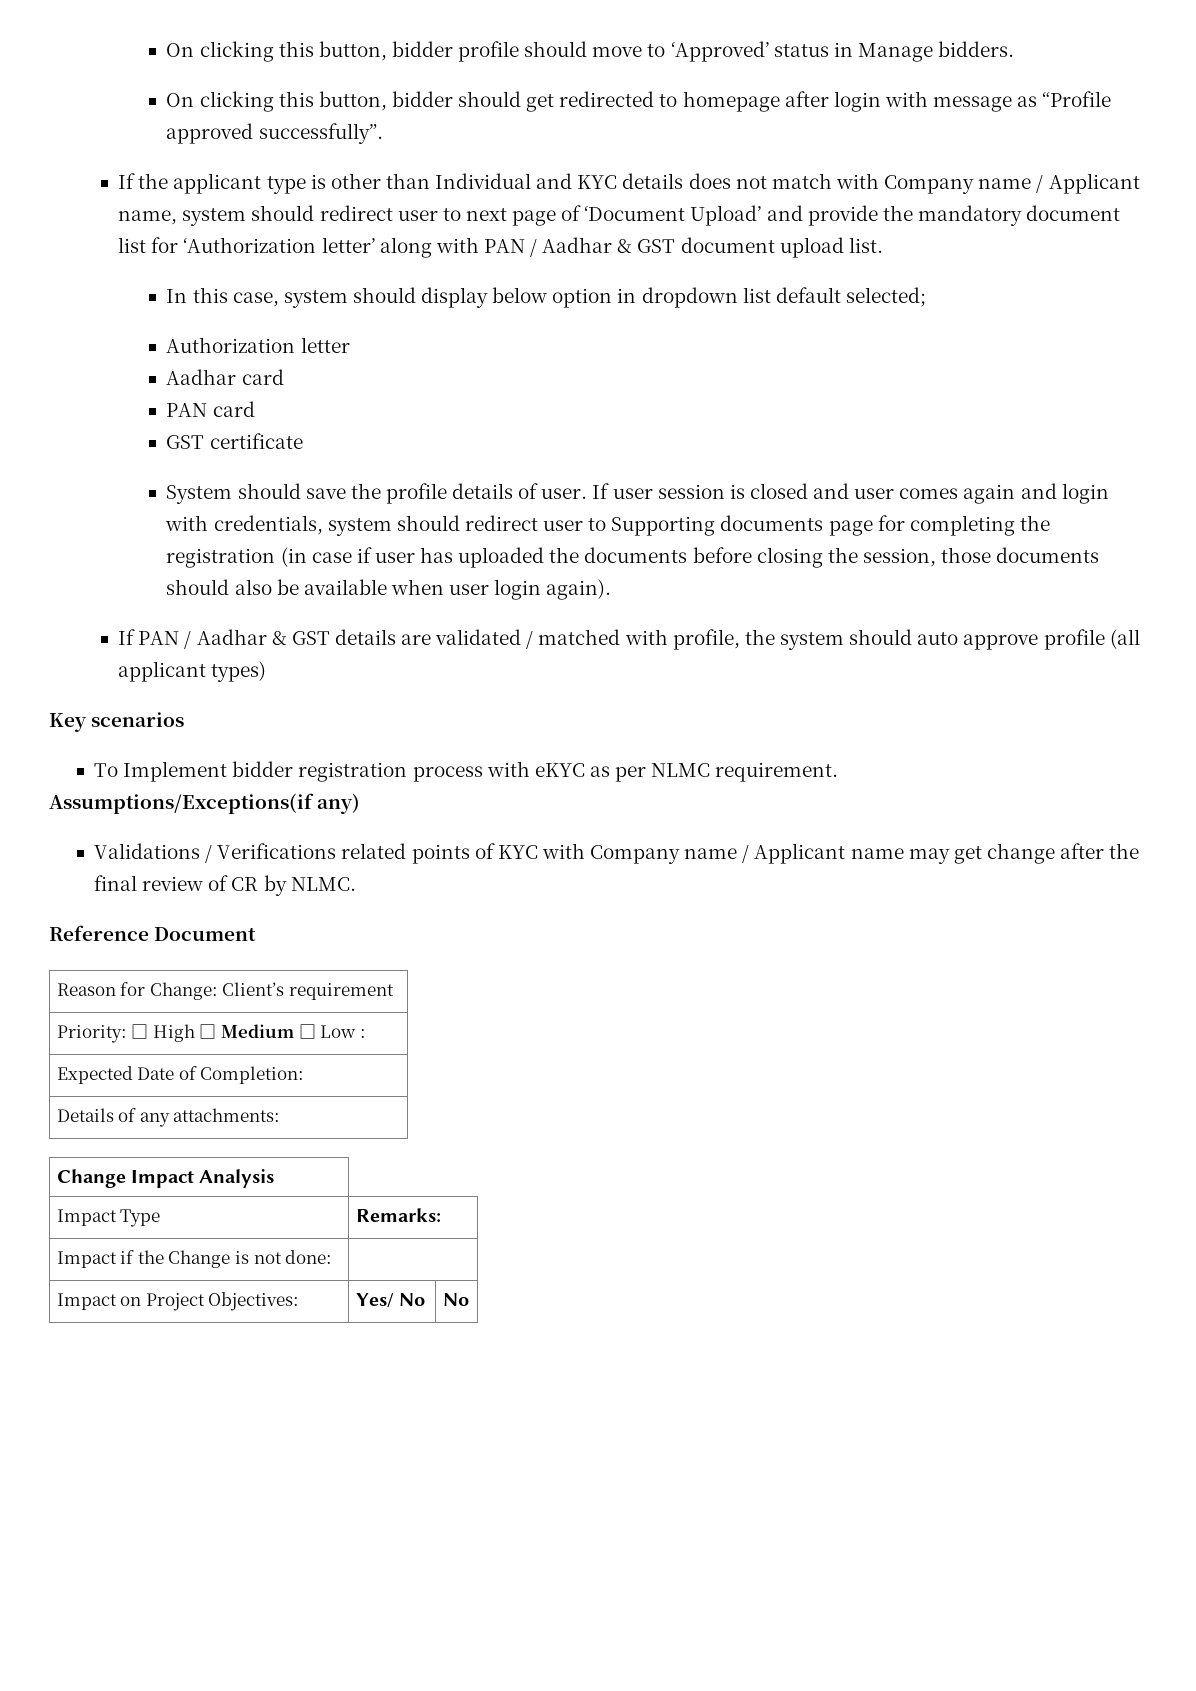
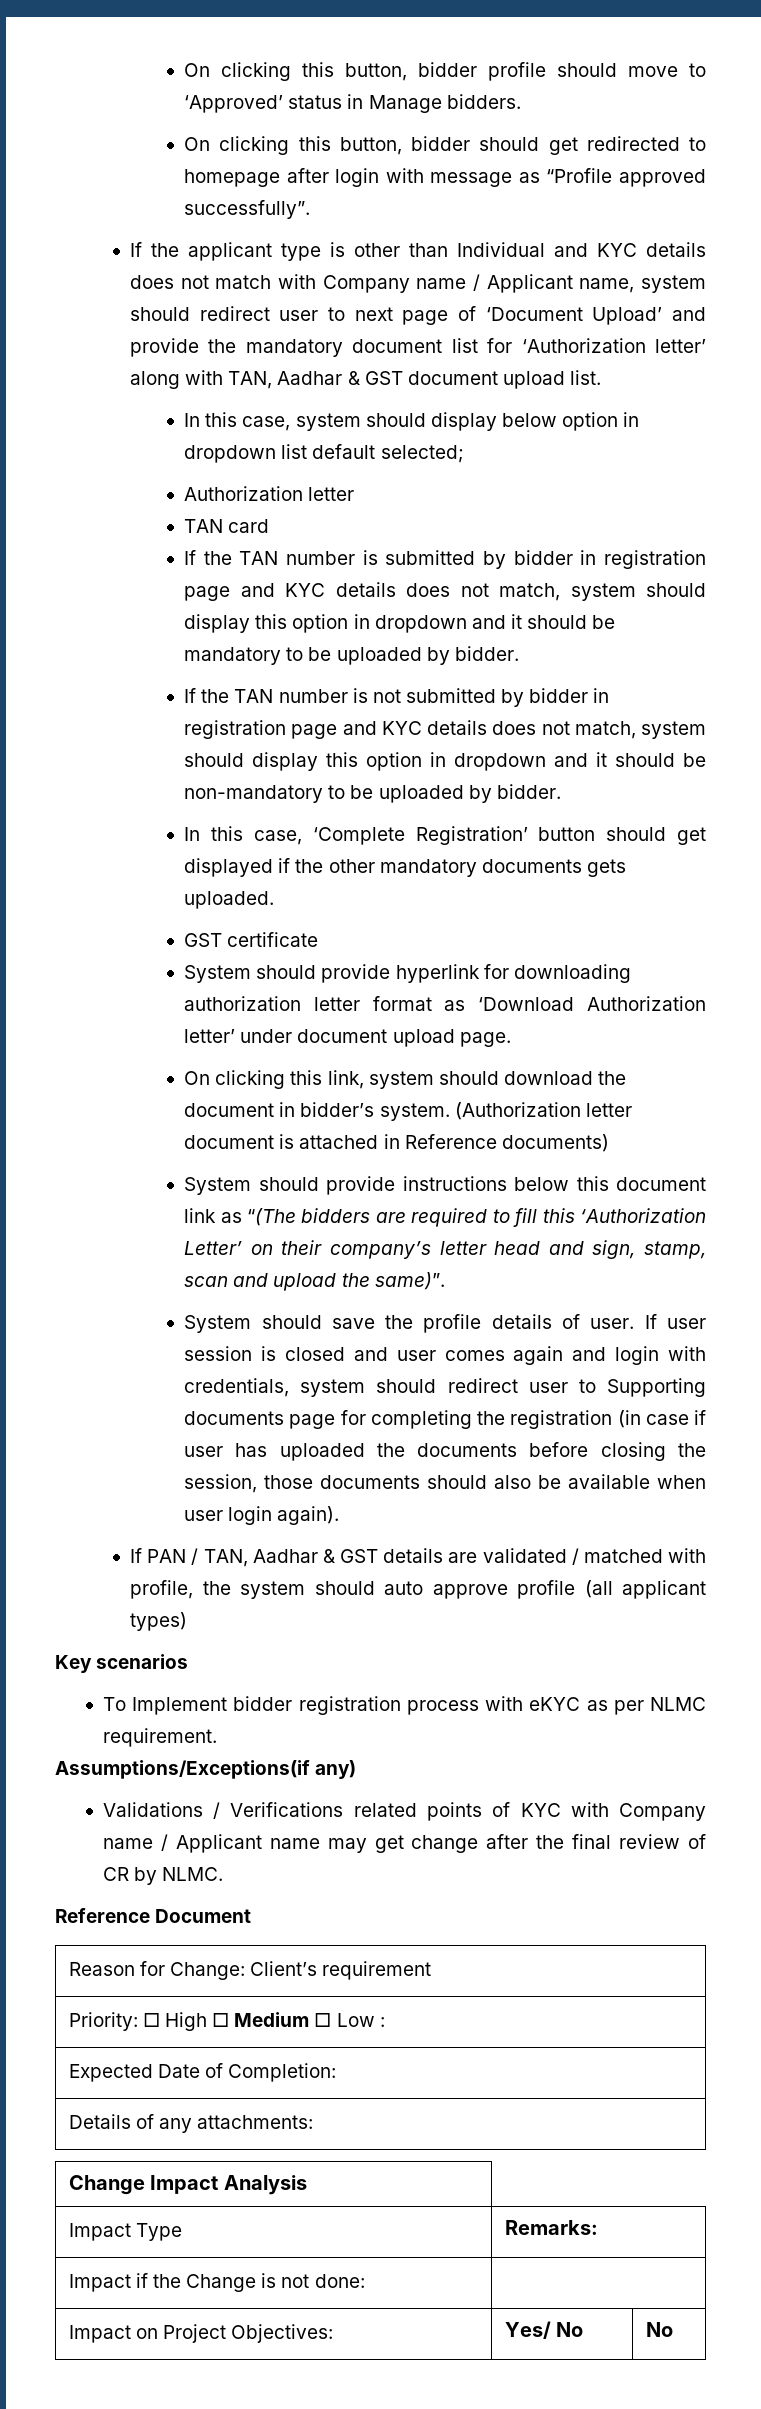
[483,239,538,257] PAN / -> [228,371,273,389] TAN,
[166,369,284,385] [166,401,255,417] [166,433,303,449] Aadhar card // PAN card // GST certificate -> [184,519,270,533] [184,550,706,569] [184,582,707,601] [184,614,616,633] [184,646,519,665] [184,688,610,707] [184,720,706,739] [184,752,706,771] [184,784,561,803] [184,826,706,845] [184,858,626,877] [184,891,275,909] [184,932,319,947] [184,964,631,983] [184,996,706,1011] [184,1029,511,1047] [184,1070,627,1089] [184,1102,632,1121] [184,1134,609,1152] [184,1176,706,1195] [184,1208,706,1227] [184,1240,706,1259] [184,1272,445,1291] TAN card // If the TAN number is submitted by bidder in registration page and KYC details does not match, system should display this option in dropdown and it should be mandatory to be uploaded by bidder. // If the TAN number is not submitted by bidder in registration page and KYC details does not match, system should display this option in dropdown and it should be non-mandatory to be uploaded by bidder. // In this case, ‘Complete Registration’ button should get displayed if the other mandatory documents gets uploaded. // GST certificate // System should provide hyperlink for downloading authorization letter format as ‘Download Authorization letter’ under document upload page. // On clicking this link, system should download the document in bidder’s system. (Authorization letter document is attached in Reference documents) // System should provide instructions below this document link as “(The bidders are required to fill this ‘Authorization Letter’ on their company’s letter head and sign, stamp, scan and upload the same)”.
(192, 640) none -> [203,1549,248,1567] TAN,

